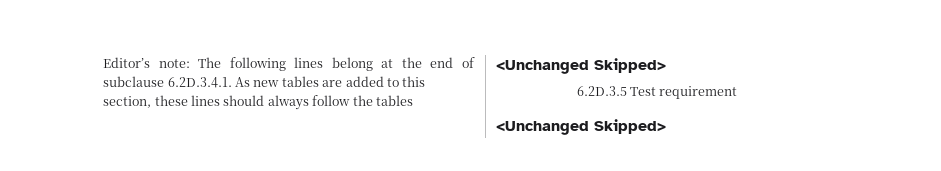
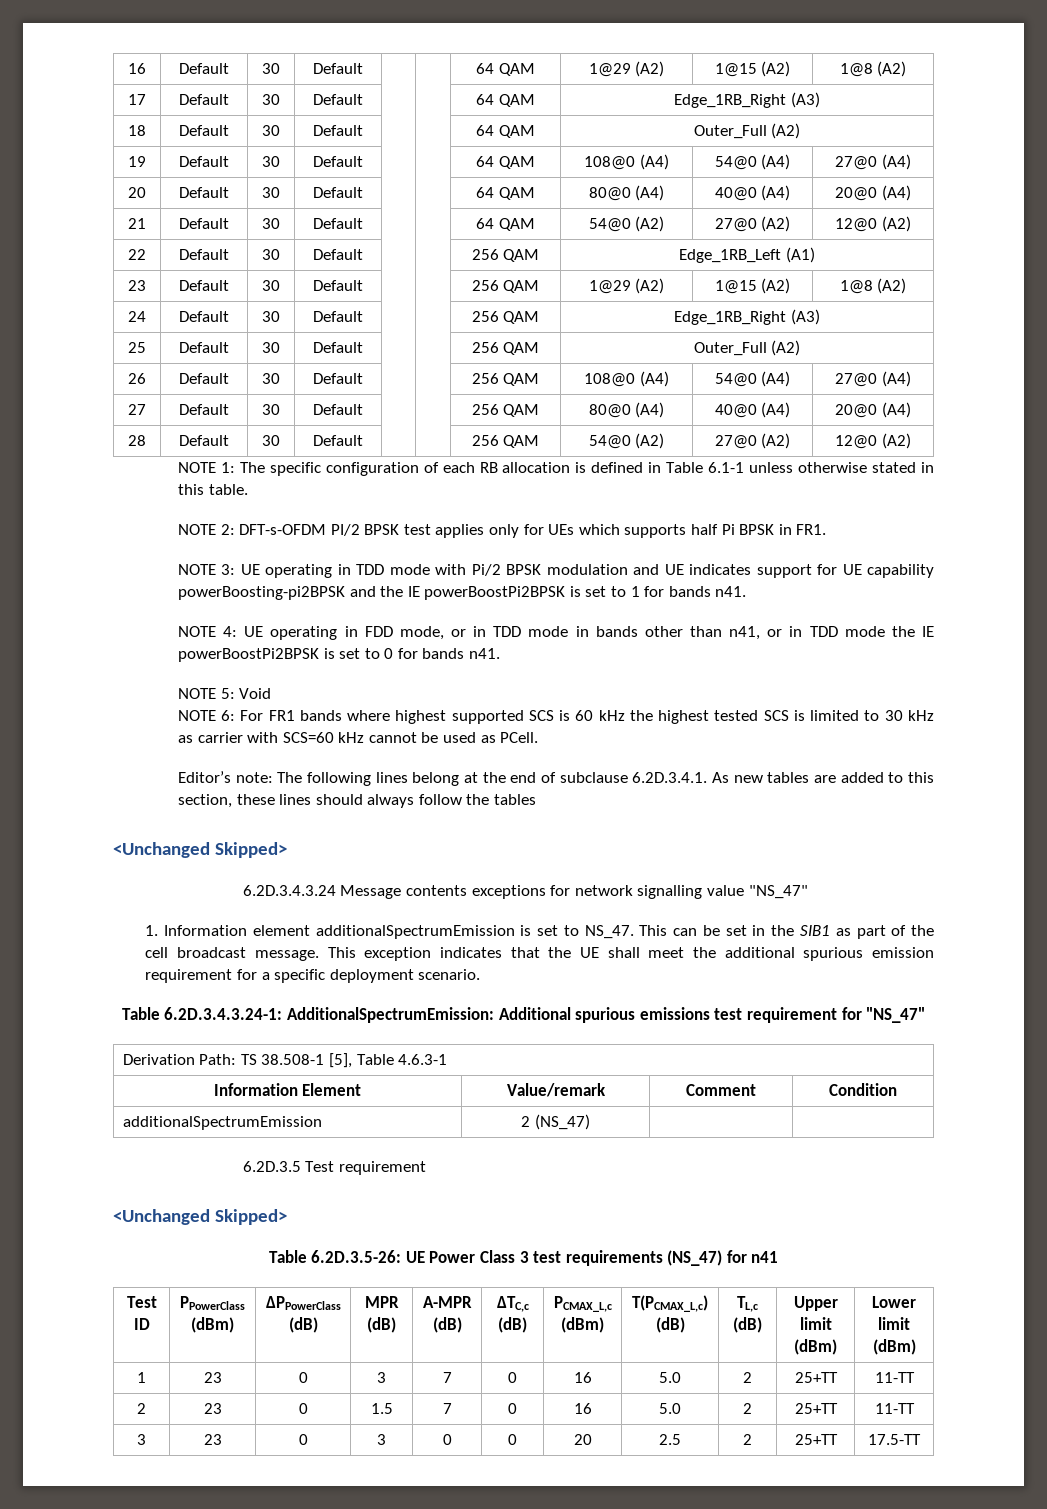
(103, 62) none -> [128,63,146,74] [179,63,229,74] [262,63,280,74] [313,63,363,74] [476,63,535,76] [588,61,665,77] [714,61,791,77] [839,61,907,77] [128,94,146,105] [179,94,229,105] [262,94,280,105] [313,94,363,105] [476,94,535,107] [674,92,820,108] [128,125,146,136] [179,125,229,136] [262,125,280,136] [313,125,363,136] [476,125,535,138] [693,123,801,139] [128,156,146,167] [179,156,229,167] [262,156,280,167] [313,156,363,167] [476,156,535,169] [584,154,669,170] [714,154,791,170] [835,154,911,170] [128,187,146,198] [179,187,229,198] [262,187,280,198] [313,187,363,198] [476,187,535,200] [588,185,665,201] [714,185,791,201] [835,185,911,201] [128,218,146,229] [179,218,229,229] [262,218,280,229] [313,218,363,229] [476,218,535,231] [588,216,665,232] [714,216,791,232] [835,216,911,232] [128,249,146,260] [179,249,229,260] [262,249,280,260] [313,249,363,260] [471,249,540,262] [679,247,815,263] [128,280,146,291] [179,280,229,291] [262,280,280,291] [313,280,363,291] [471,280,540,293] [588,278,665,294] [714,278,791,294] [839,278,907,294] [128,311,146,322] [179,311,229,322] [262,311,280,322] [313,311,363,322] [471,311,540,324] [674,309,820,325] [128,342,146,353] [179,342,229,353] [262,342,280,353] [313,342,363,353] [471,342,540,355] [693,340,801,356] [128,373,146,384] [179,373,229,384] [262,373,280,384] [313,373,363,384] [471,373,540,386] [584,371,669,387] [714,371,791,387] [835,371,911,387] [128,404,146,415] [179,404,229,415] [262,404,280,415] [313,404,363,415] [471,404,540,417] [588,402,665,418] [714,402,791,418] [835,402,911,418] [128,435,146,446] [179,435,229,446] [262,435,280,446] [313,435,363,446] [471,435,540,448] [588,433,665,449] [714,433,791,449] [835,433,911,449] [177,462,934,476] [177,484,248,495] [177,524,827,538] [177,564,934,578] [177,586,747,600] [177,626,935,640] [177,648,501,662] [177,688,272,699] [177,710,935,724] [177,732,539,743] 16 | Default | 30 | Default | | | 64 QAM | 1@29 (A2) | 1@15 (A2) | 1@8 (A2) // 17 | Default | 30 | Default | | | 64 QAM | Edge_1RB_Right (A3) // 18 | Default | 30 | Default | | | 64 QAM | Outer_Full (A2) // 19 | Default | 30 | Default | | | 64 QAM | 108@0 (A4) | 54@0 (A4) | 27@0 (A4) // 20 | Default | 30 | Default | | | 64 QAM | 80@0 (A4) | 40@0 (A4) | 20@0 (A4) // 21 | Default | 30 | Default | | | 64 QAM | 54@0 (A2) | 27@0 (A2) | 12@0 (A2) // 22 | Default | 30 | Default | | | 256 QAM | Edge_1RB_Left (A1) // 23 | Default | 30 | Default | | | 256 QAM | 1@29 (A2) | 1@15 (A2) | 1@8 (A2) // 24 | Default | 30 | Default | | | 256 QAM | Edge_1RB_Right (A3) // 25 | Default | 30 | Default | | | 256 QAM | Outer_Full (A2) // 26 | Default | 30 | Default | | | 256 QAM | 108@0 (A4) | 54@0 (A4) | 27@0 (A4) // 27 | Default | 30 | Default | | | 256 QAM | 80@0 (A4) | 40@0 (A4) | 20@0 (A4) // 28 | Default | 30 | Default | | | 256 QAM | 54@0 (A2) | 27@0 (A2) | 12@0 (A2) // NOTE 1: The specific configuration of each RB allocation is defined in Table 6.1-1 unless otherwise stated in this table. // NOTE 2: DFT-s-OFDM PI/2 BPSK test applies only for UEs which supports half Pi BPSK in FR1. // NOTE 3: UE operating in TDD mode with Pi/2 BPSK modulation and UE indicates support for UE capability powerBoosting-pi2BPSK and the IE powerBoostPi2BPSK is set to 1 for bands n41. // NOTE 4: UE operating in FDD mode, or in TDD mode in bands other than n41, or in TDD mode the IE powerBoostPi2BPSK is set to 0 for bands n41. // NOTE 5: Void // NOTE 6: For FR1 bands where highest supported SCS is 60 kHz the highest tested SCS is limited to 30 kHz as carrier with SCS=60 kHz cannot be used as PCell. //
(666, 65) none -> [242,885,808,899] [145,925,935,939] [145,947,935,961] [145,969,481,983] [121,1007,926,1023] [122,1053,448,1068] [213,1083,362,1096] [506,1083,606,1097] [686,1084,756,1096] [829,1083,897,1096] [122,1116,322,1130] [521,1114,590,1130] // 6.2D.3.4.3.24 Message contents exceptions for network signalling value "NS_47" // 1. Information element additionalSpectrumEmission is set to NS_47. This can be set in the SIB1 as part of the cell broadcast message. This exception indicates that the UE shall meet the additional spurious emission requirement for a specific deployment scenario. // Table 6.2D.3.4.3.24-1: AdditionalSpectrumEmission: Additional spurious emissions test requirement for "NS_47" // Derivation Path: TS 38.508-1 [5], Table 4.6.3-1 // Information Element | Value/remark | Comment | Condition // additionalSpectrumEmission | 2 (NS_47) | |
(666, 126) none -> [268,1250,779,1266] [126,1296,157,1308] [133,1318,150,1330] [180,1296,245,1310] [191,1317,234,1333] [265,1296,341,1310] [288,1317,318,1333] [364,1296,399,1308] [367,1317,396,1333] [422,1296,472,1308] [432,1317,462,1333] [496,1296,529,1312] [498,1317,527,1333] [553,1296,612,1312] [561,1317,604,1333] [632,1295,708,1312] [655,1317,685,1333] [737,1296,758,1312] [733,1317,762,1333] [793,1296,838,1311] [799,1317,832,1330] [794,1339,837,1355] [872,1296,916,1308] [878,1317,910,1330] [872,1339,916,1355] [137,1372,146,1383] [203,1372,222,1383] [298,1372,308,1383] [377,1372,386,1383] [442,1372,452,1383] [508,1372,517,1383] [573,1372,592,1383] [659,1372,681,1383] [743,1372,752,1383] [794,1372,838,1383] [874,1372,915,1383] [137,1403,146,1414] [203,1403,222,1414] [298,1403,308,1414] [370,1403,393,1414] [442,1403,452,1414] [508,1403,517,1414] [573,1403,592,1414] [659,1403,681,1414] [743,1403,752,1414] [794,1403,838,1414] [874,1403,915,1414] [137,1434,146,1445] [203,1434,222,1445] [298,1434,308,1445] [377,1434,386,1445] [442,1434,452,1445] [508,1434,517,1445] [573,1434,592,1445] [659,1434,681,1445] [743,1434,752,1445] [794,1434,838,1445] [868,1434,921,1445] // Table 6.2D.3.5-26: UE Power Class 3 test requirements (NS_47) for n41 // Test ID | PPowerClass (dBm) | ΔPPowerClass (dB) | MPR (dB) | A-MPR (dB) | ΔTC,c (dB) | PCMAX_L,c (dBm) | T(PCMAX_L,c) (dB) | TL,c (dB) | Upper limit (dBm) | Lower limit (dBm) // 1 | 23 | 0 | 3 | 7 | 0 | 16 | 5.0 | 2 | 25+TT | 11-TT // 2 | 23 | 0 | 1.5 | 7 | 0 | 16 | 5.0 | 2 | 25+TT | 11-TT // 3 | 23 | 0 | 3 | 0 | 0 | 20 | 2.5 | 2 | 25+TT | 17.5-TT

